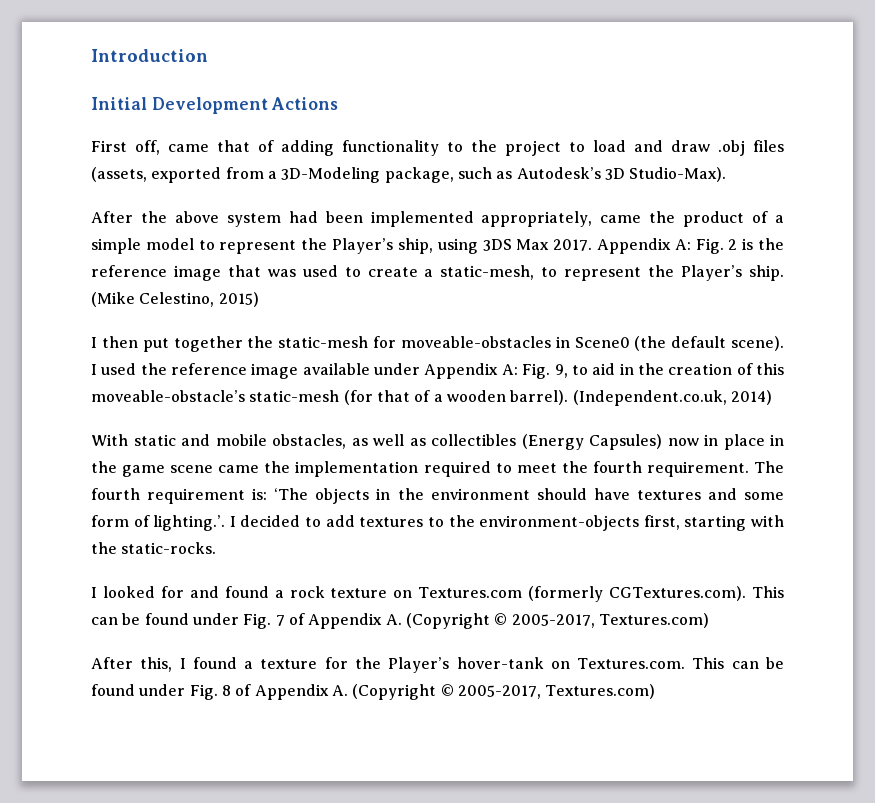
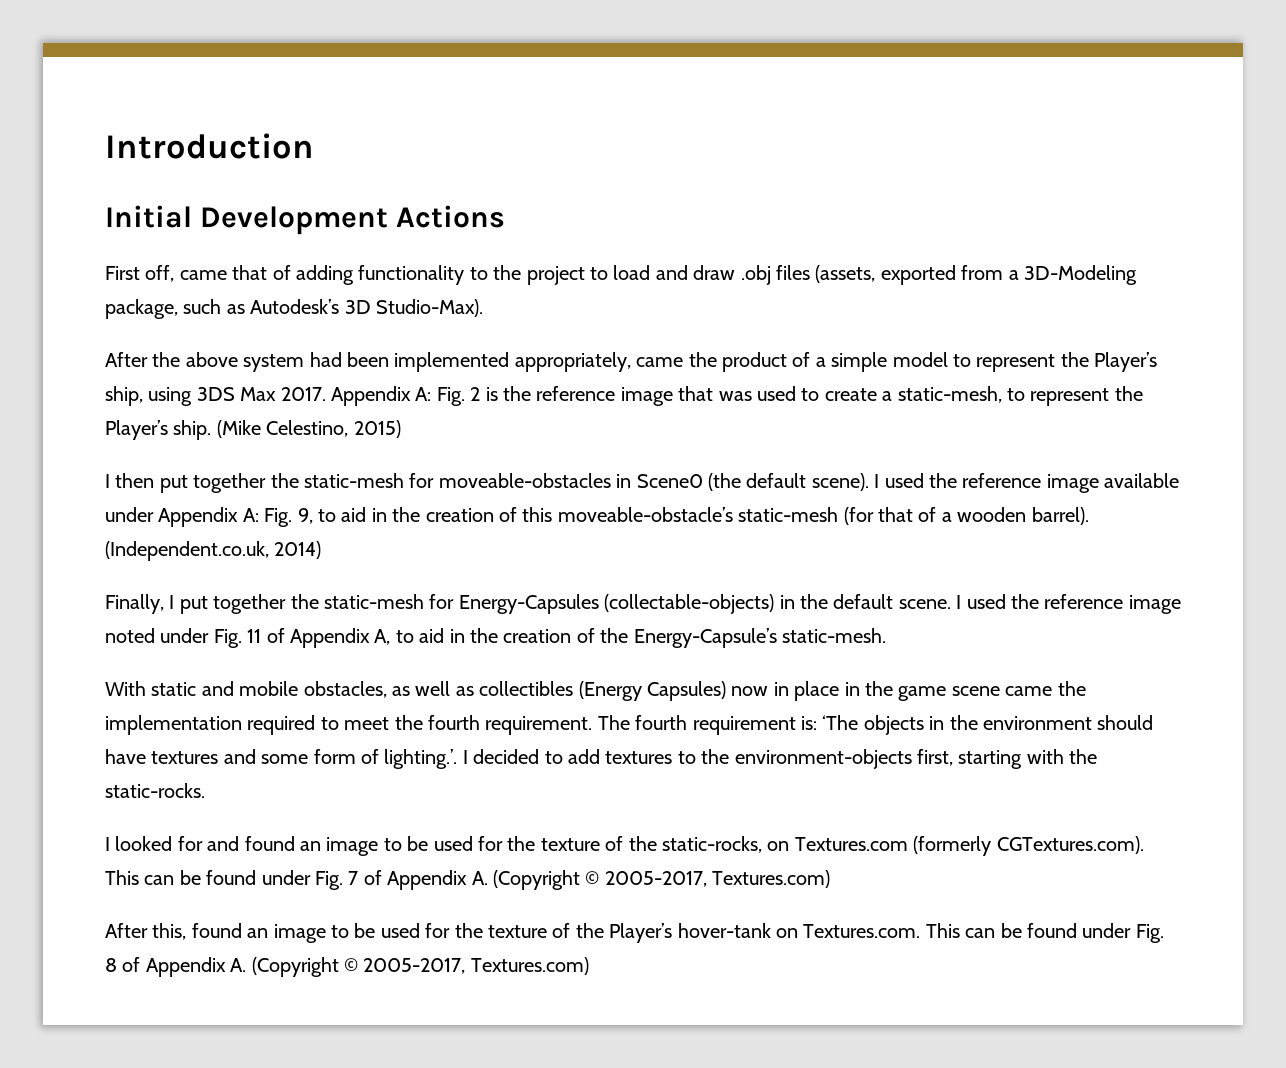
(772, 397) none -> [105,594,1181,614] [105,628,886,648] // Finally, I put together the static-mesh for Energy-Capsules (collectable-objects) in the default scene. I used the reference image noted under Fig. 11 of Appendix A, to aid in the creation of the Energy-Capsule’s static-mesh.
[274,586,388,598] a rock texture -> [300,836,762,856] an image to be used for the texture of the static-rocks,
[179,657,348,669] I found a texture for -> [191,923,571,943] found an image to be used for the texture of

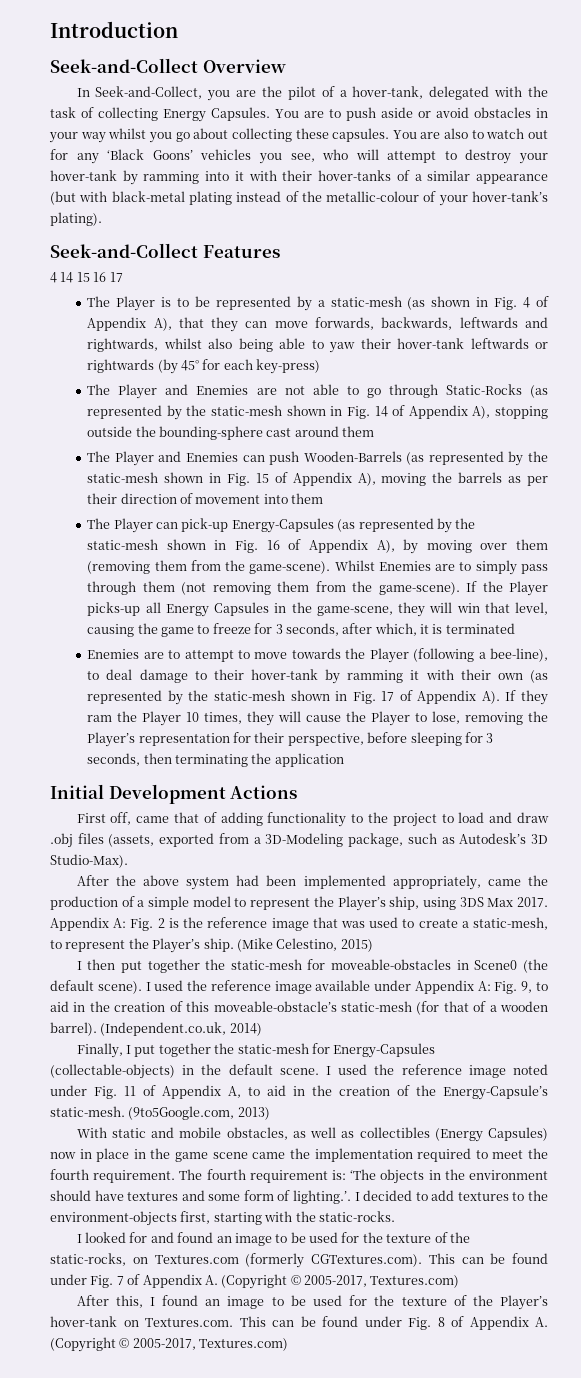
(314, 146) none -> [50,58,286,73] [76,86,548,101] [50,107,548,122] [49,128,549,143] [50,149,548,164] [50,170,548,185] [50,191,549,206] [50,212,102,226] [50,243,280,258] [50,272,123,283] [87,296,549,311] [87,317,549,332] [87,338,548,353] [87,359,321,374] [87,384,548,399] [87,405,548,420] [87,426,375,440] [87,451,548,466] [87,472,548,486] [87,493,324,504] [87,518,476,533] [87,539,548,554] [87,560,548,575] [87,581,549,596] [87,602,548,617] [87,623,515,637] [87,648,548,663] [87,669,548,684] [87,690,548,705] [87,711,549,726] [87,732,494,747] [87,753,344,767] // Seek-and-Collect Overview // In Seek-and-Collect, you are the pilot of a hover-tank, delegated with the task of collecting Energy Capsules. You are to push aside or avoid obstacles in your way whilst you go about collecting these capsules. You are also to watch out for any ‘Black Goons’ vehicles you see, who will attempt to destroy your hover-tank by ramming into it with their hover-tanks of a similar appearance (but with black-metal plating instead of the metallic-colour of your hover-tank’s plating). // Seek-and-Collect Features // 4 14 15 16 17 // The Player is to be represented by a static-mesh (as shown in Fig. 4 of Appendix A), that they can move forwards, backwards, leftwards and rightwards, whilst also being able to yaw their hover-tank leftwards or rightwards (by 45° for each key-press) // The Player and Enemies are not able to go through Static-Rocks (as represented by the static-mesh shown in Fig. 14 of Appendix A), stopping outside the bounding-sphere cast around them // The Player and Enemies can push Wooden-Barrels (as represented by the static-mesh shown in Fig. 15 of Appendix A), moving the barrels as per their direction of movement into them // The Player can pick-up Energy-Capsules (as represented by the static-mesh shown in Fig. 16 of Appendix A), by moving over them (removing them from the game-scene). Whilst Enemies are to simply pass through them (not removing them from the game-scene). If the Player picks-up all Energy Capsules in the game-scene, they will win that level, causing the game to freeze for 3 seconds, after which, it is terminated // Enemies are to attempt to move towards the Player (following a bee-line), to deal damage to their hover-tank by ramming it with their own (as represented by the static-mesh shown in Fig. 17 of Appendix A). If they ram the Player 10 times, they will cause the Player to lose, removing the Player’s representation for their perspective, before sleeping for 3 seconds, then terminating the application
[721,352,787,372] product -> [50,896,118,910] production
(886, 635) none -> [128,1106,270,1120] (9to5Google.com, 2013)
(187, 931) none -> [149,1297,155,1306] I

